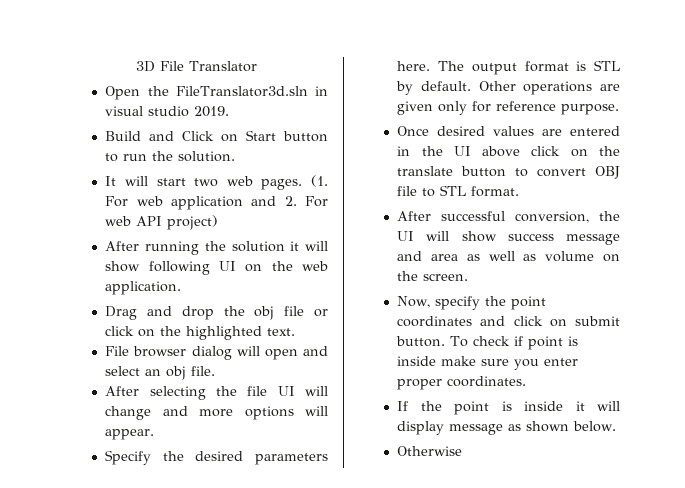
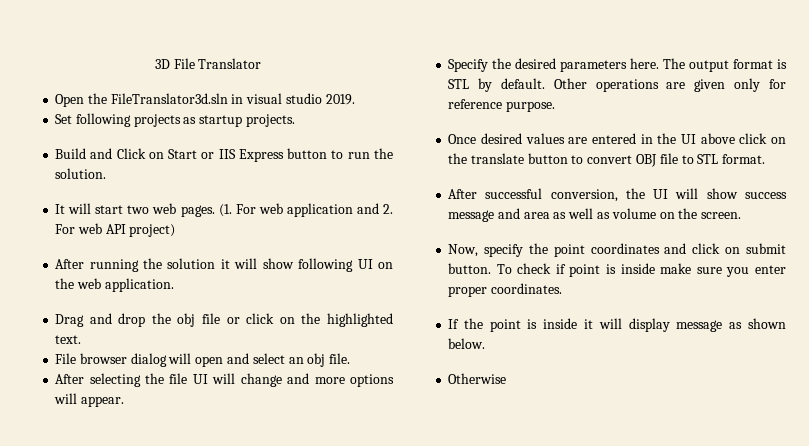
(230, 111) none -> [55,113,296,127] // Set following projects as startup projects.
(277, 135) none -> [201,149,284,162] or IIS Express

